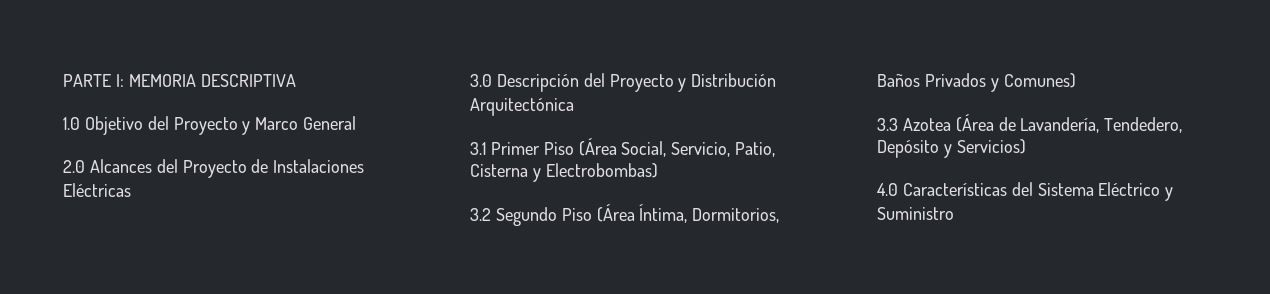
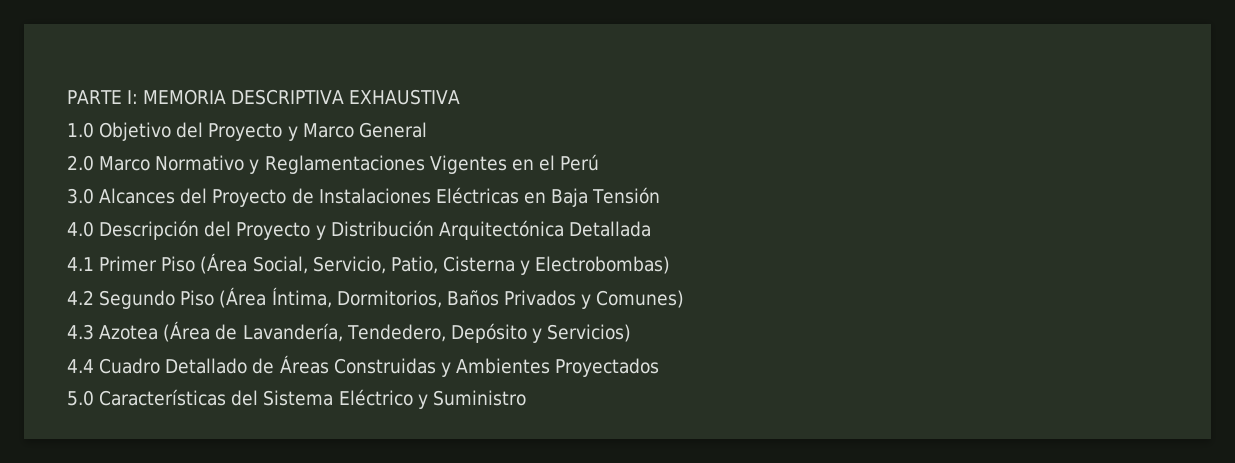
(296, 80) none -> [349,89,461,105] EXHAUSTIVA
(85, 166) none -> [99,154,600,174] [67,188,94,204] Marco Normativo y Reglamentaciones Vigentes en el Perú // 3.0
[470,74,492,87] // 3.0 -> [523,187,661,207] [67,221,94,237] en Baja Tensión // 4.0
[470,142,486,155] // 3.1 -> [568,221,651,237] [67,257,94,271] Detallada // 4.1
[470,208,491,221] 3.2 -> [67,290,94,305] 4.2
[877,118,898,131] 3.3 -> [67,324,94,340] 4.3
[877,183,898,196] 4.0 -> [67,355,660,377] [67,390,94,406] 4.4 Cuadro Detallado de Áreas Construidas y Ambientes Proyectados // 5.0

